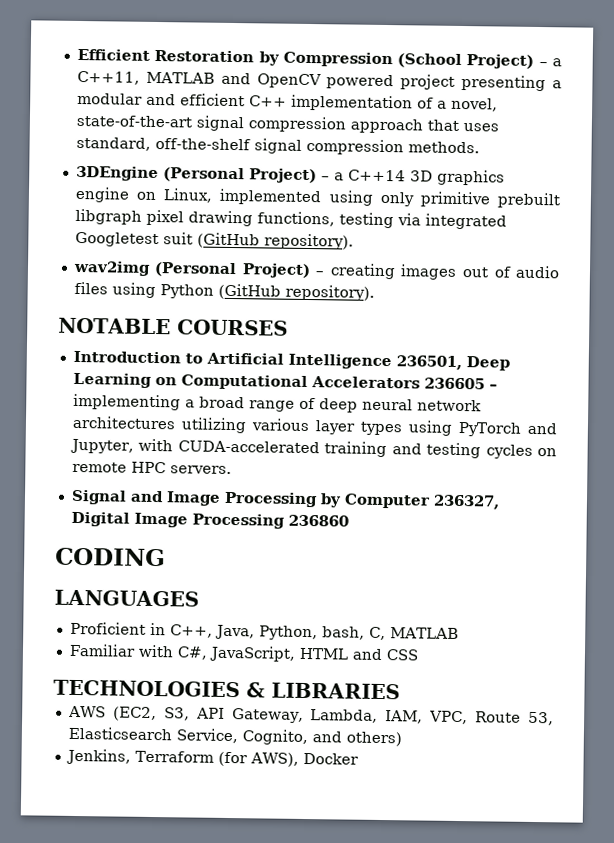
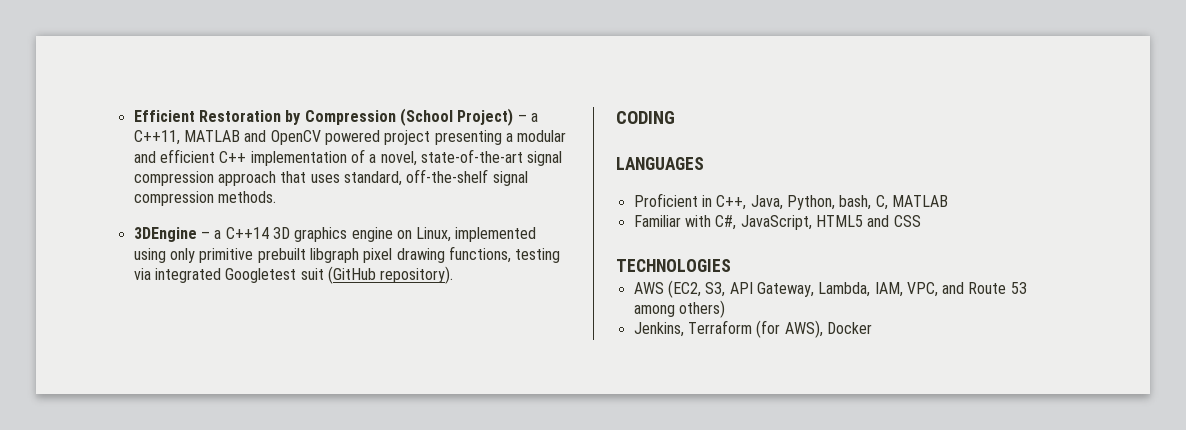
[162,167,317,184] (Personal Project) -> (197, 234) none
[72,260,561,280] [73,281,375,301] [58,317,288,336] [72,350,510,371] [72,372,498,391] [72,393,482,413] [71,415,557,437] [69,438,557,459] [71,461,232,475] [70,489,500,510] [70,511,349,529] // wav2img (Personal Project) – creating images out of audio files using Python (GitHub repository). // NOTABLE COURSES // Introduction to Artificial Intelligence 236501, Deep Learning on Computational Accelerators 236605 – implementing a broad range of deep neural network architectures utilizing various layer types using PyTorch and Jupyter, with CUDA-accelerated training and testing cycles on remote HPC servers. // Signal and Image Processing by Computer 236327, Digital Image Processing 236860 -> (454, 275) none
[298,647,349,660] HTML -> [815,215,863,227] HTML5
[246,682,400,700] & LIBRARIES -> (731, 265) none
[475,711,554,726] [67,726,342,746] Route 53, Elasticsearch Service, Cognito, and -> [942,282,1027,294] [633,305,675,317] and Route 53 among

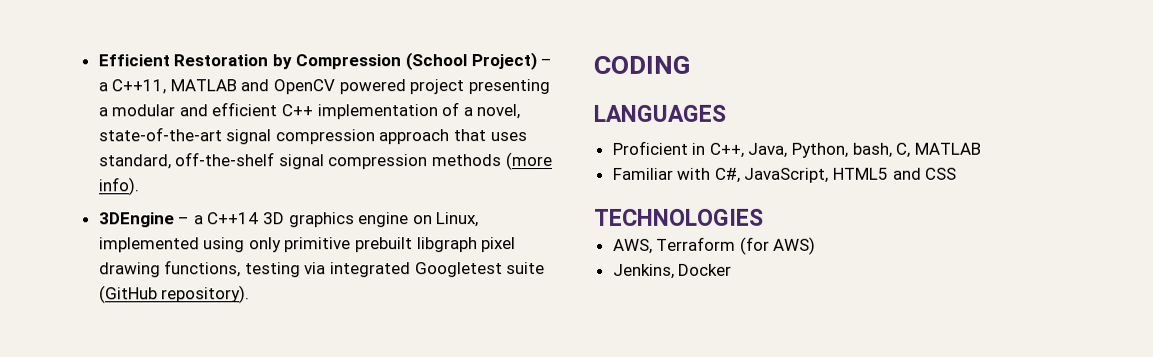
[217,191,276,203] methods. -> [431,152,552,171] [97,177,140,196] methods (more info).
[300,268,324,280] suit -> [506,262,546,275] suite
[633,280,1027,298] [633,300,725,318] [633,320,823,338] AWS (EC2, S3, API Gateway, Lambda, IAM, VPC, and Route 53 among others) // Jenkins, Terraform (for AWS), -> [612,236,817,255] [612,263,675,279] AWS, Terraform (for AWS) // Jenkins,

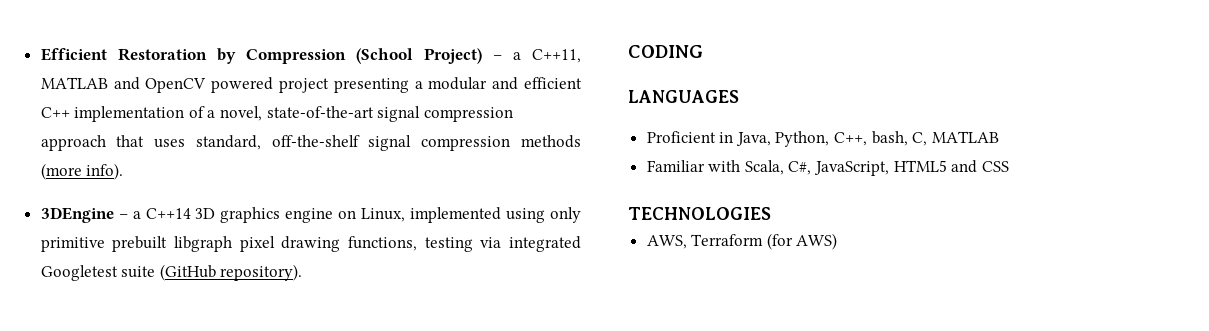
[708,142,744,158] C++, -> (734, 137) none
(849, 150) none -> [834,132,868,146] C++,
(712, 173) none -> [744,160,784,175] Scala,
[612,263,733,279] // Jenkins, Docker -> (838, 241) none

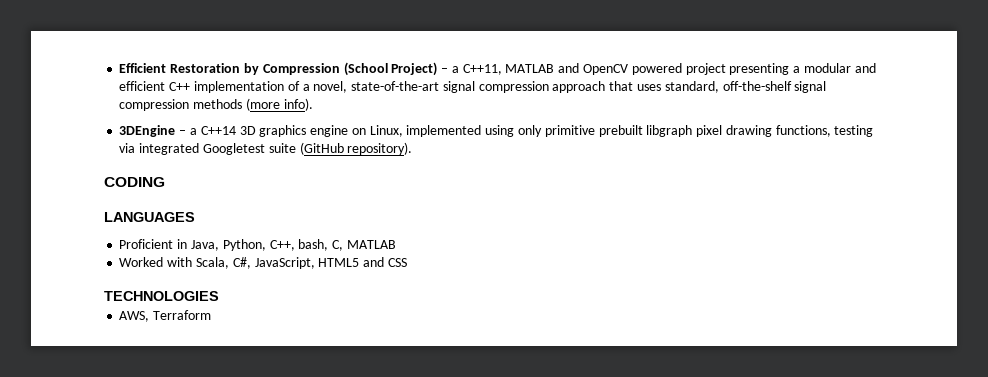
[646,160,705,172] Familiar -> [119,257,164,267] Worked
[766,233,838,250] (for AWS) -> (212, 315) none

